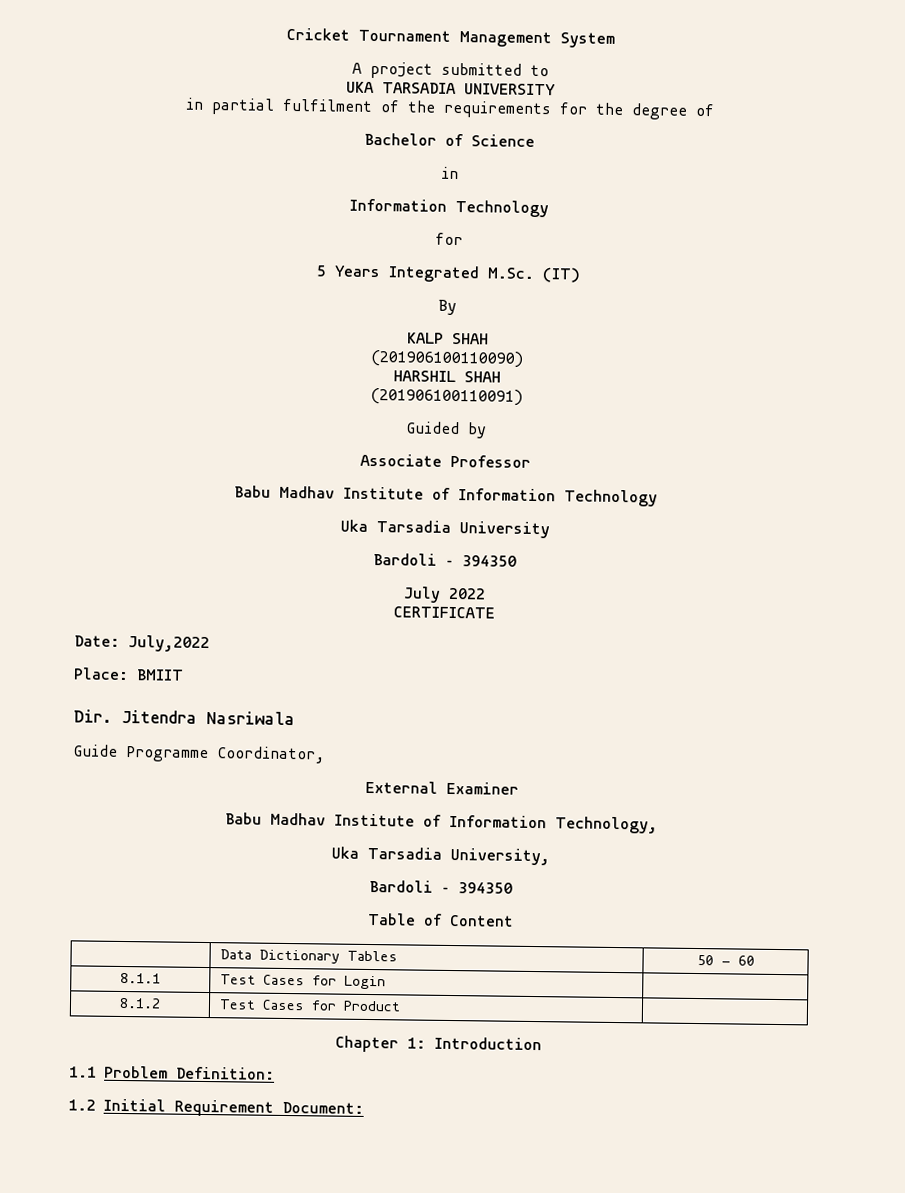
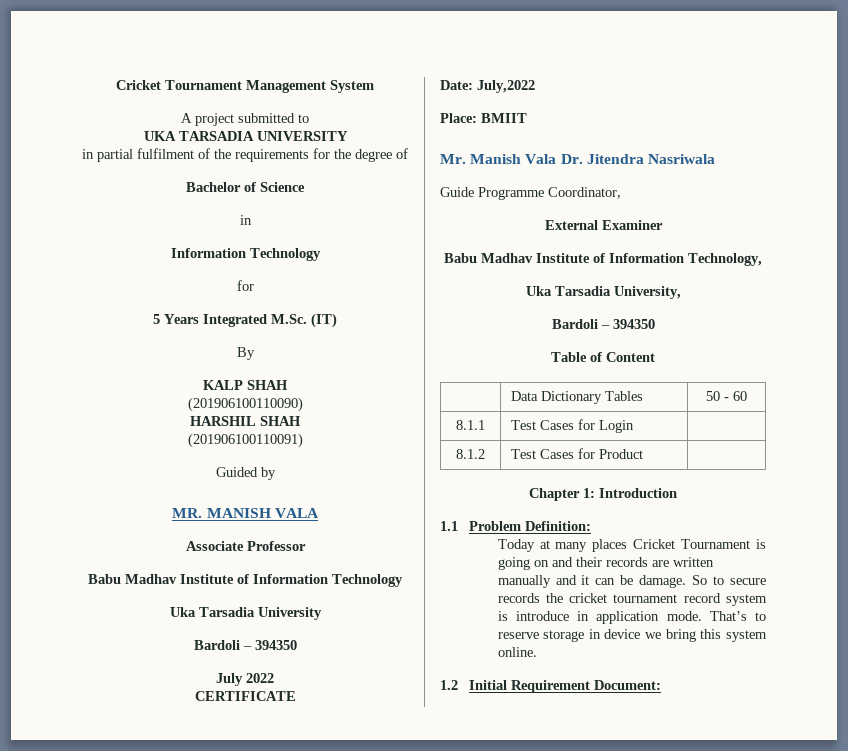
(487, 430) none -> [172,508,319,518] // MR. MANISH VALA
[73,709,112,723] Dir. -> [440,154,583,164] Mr. Manish Vala Dr.
(275, 1073) none -> [497,539,766,552] [497,557,714,570] [497,575,767,588] [497,593,767,606] [497,611,766,624] [497,629,767,642] [497,647,537,657] // Today at many places Cricket Tournament is going on and their records are written manually and it can be damage. So to secure records the cricket tournament record system is introduce in application mode. That’s to reserve storage in device we bring this system online.

